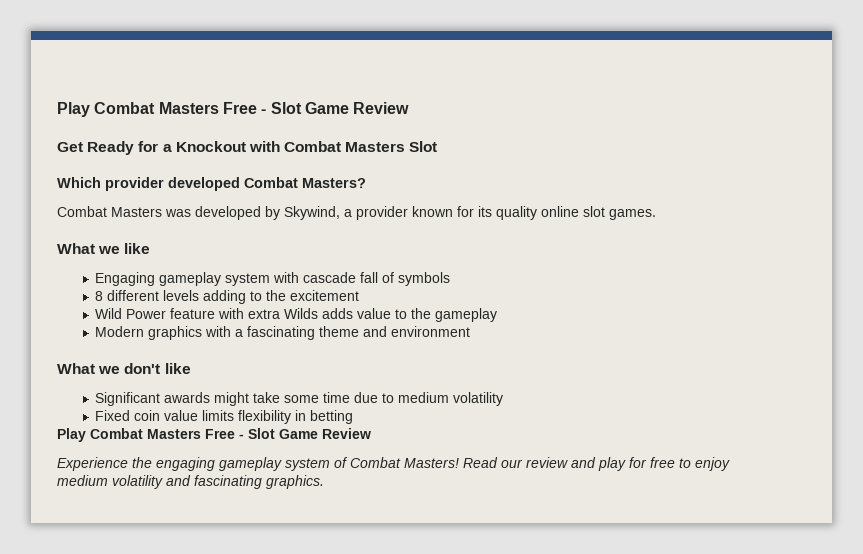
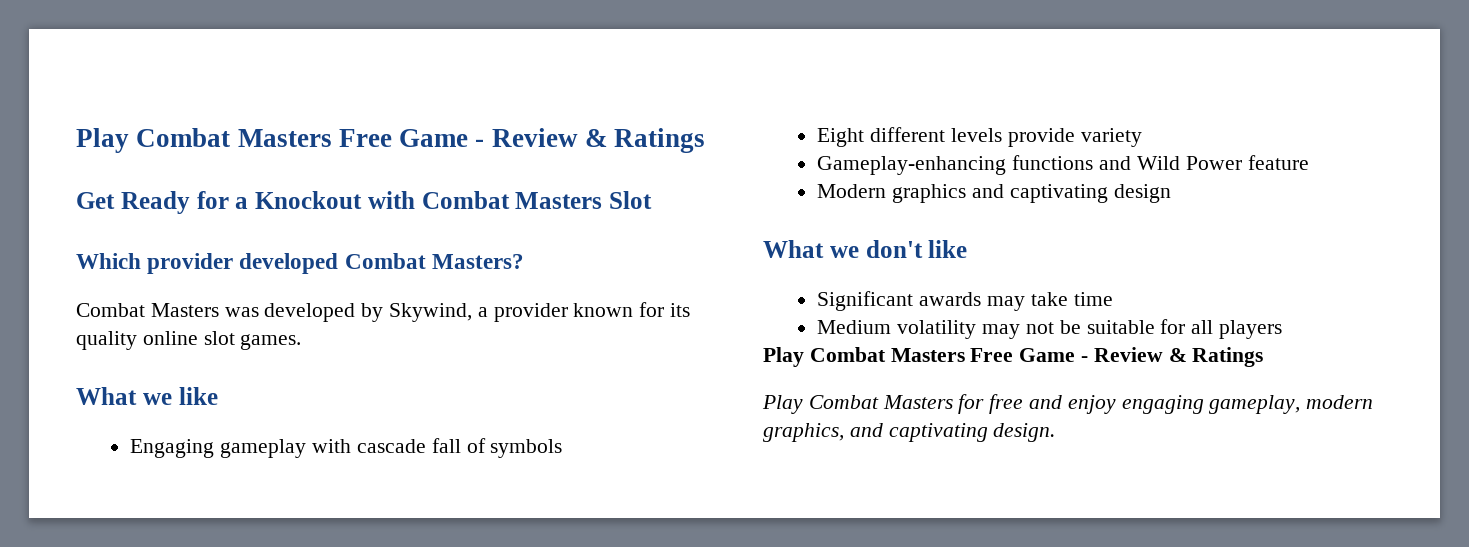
[57,102,410,117] Play Combat Masters Free - Slot Game Review -> [76,128,706,153] Play Combat Masters Free Game - Review & Ratings
[225,273,271,286] system -> (307, 448) none
[95,291,104,301] 8 -> [817,128,865,147] Eight
[203,290,360,304] [95,308,498,322] [95,326,471,340] adding to the excitement // Wild Power feature with extra Wilds adds value to the gameplay // Modern graphics with a fascinating theme and environment -> [1007,128,1142,147] [817,155,1309,175] [817,184,1171,203] provide variety // Gameplay-enhancing functions and Wild Power feature // Modern graphics and captivating design
[214,392,504,406] [95,410,354,424] [57,428,371,442] [57,457,730,471] [57,475,324,489] might take some time due to medium volatility // Fixed coin value limits flexibility in betting // Play Combat Masters Free - Slot Game Review // Experience the engaging gameplay system of Combat Masters! Read our review and play for free to enjoy medium volatility and fascinating graphics. -> [987,292,1113,311] [817,319,1282,339] [763,347,1264,367] [762,394,1374,414] [763,423,1056,442] may take time // Medium volatility may not be suitable for all players // Play Combat Masters Free Game - Review & Ratings // Play Combat Masters for free and enjoy engaging gameplay, modern graphics, and captivating design.

